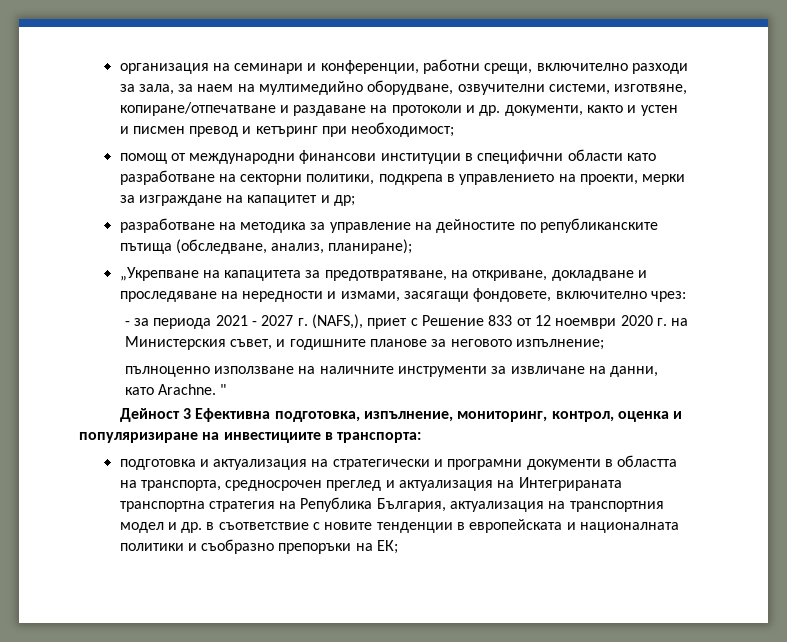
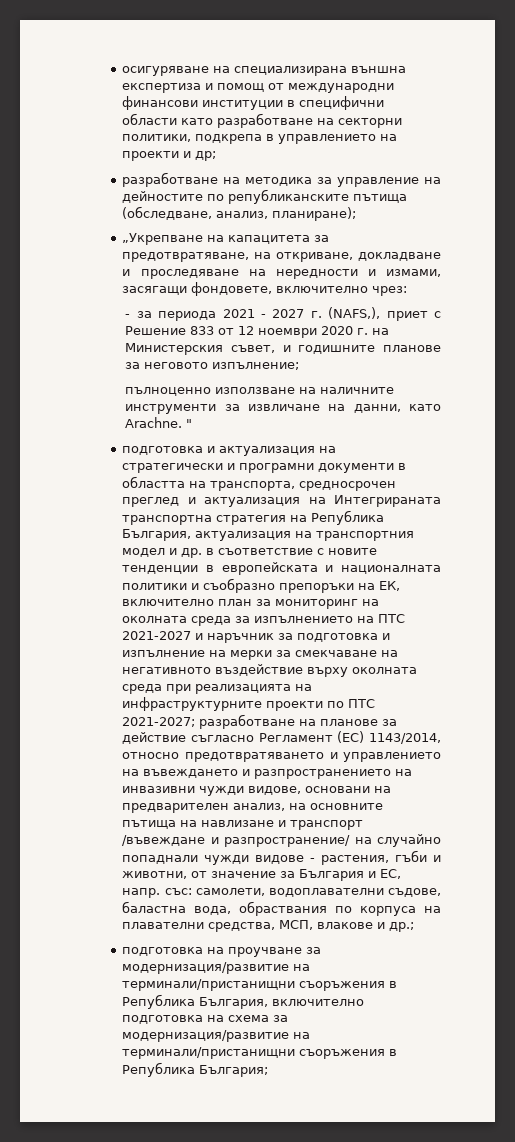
[119,59,689,74] [119,80,688,95] [119,102,678,116] [119,122,455,137] организация на семинари и конференции, работни срещи, включително разходи за зала, за наем на мултимедийно оборудване, озвучителни системи, изготвяне, копиране/отпечатване и раздаване на протоколи и др. документи, както и устен и писмен превод и кетъринг при необходимост; // -> [122,66,407,76] [122,83,214,93] осигуряване на специализирана външна експертиза и
[580,174,686,185] [119,195,318,206] проекти, мерки за изграждане на капацитет -> [122,151,180,161] проекти
[119,408,683,422] [79,432,422,443] // Дейност 3 Ефективна подготовка, изпълнение, мониторинг, контрол, оценка и популяризиране на инвестициите в транспорта: -> (193, 423) none
[377,540,399,554] ЕК; -> [379,581,401,591] [122,599,380,609] [122,614,406,626] [122,631,391,643] [122,650,399,660] [122,664,418,677] [122,684,313,694] [122,697,376,711] [122,714,398,729] [122,731,441,744] [122,752,441,762] [122,769,413,779] [122,786,392,796] [122,803,384,813] [122,820,364,830] [122,834,442,847] [122,850,441,865] [122,869,402,881] [122,888,441,898] [122,901,441,916] [122,920,415,932] [122,947,322,957] [122,962,311,974] [122,979,398,991] [122,994,365,1009] [122,1015,289,1024] [122,1030,311,1042] [122,1047,398,1059] [122,1062,269,1077] ЕК, включително план за мониторинг на околната среда за изпълнението на ПТС 2021-2027 и наръчник за подготовка и изпълнение на мерки за смекчаване на негативното въздействие върху околната среда при реализацията на инфраструктурните проекти по ПТС 2021-2027; разработване на планове за действие съгласно Регламент (ЕС) 1143/2014, относно предотвратяването и управлението на въвеждането и разпространението на инвазивни чужди видове, основани на предварителен анализ, на основните пътища на навлизане и транспорт /въвеждане и разпространение/ на случайно попаднали чужди видове - растения, гъби и животни, от значение за България и ЕС, напр. със: самолети, водоплавателни съдове, баластна вода, обраствания по корпуса на плавателни средства, МСП, влакове и др.; // подготовка на проучване за модернизация/развитие на терминали/пристанищни съоръжения в Република България, включително подготовка на схема за модернизация/развитие на терминали/пристанищни съоръжения в Република България;

